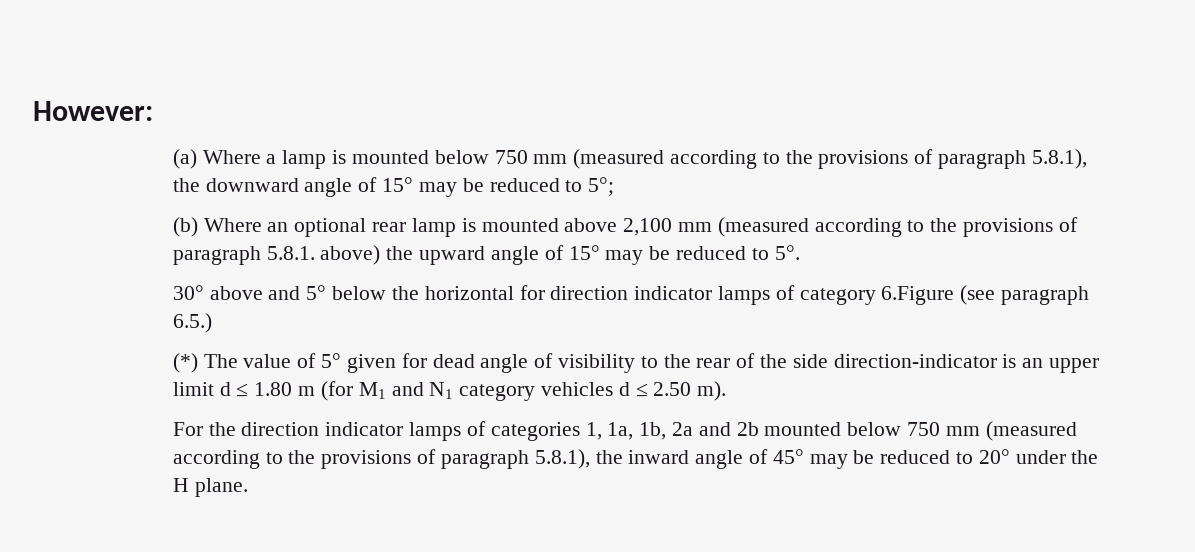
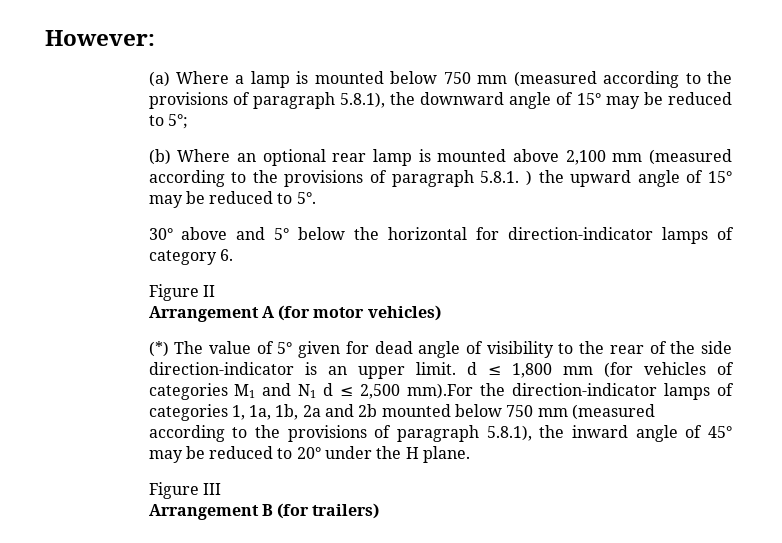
[320,245,381,265] above) -> [525,170,532,186] )
[550,286,713,300] direction indicator -> [508,227,654,240] direction-indicator
[881,285,1089,305] [172,313,212,333] 6.Figure (see paragraph 6.5.) -> [219,249,233,261] [148,284,215,301] [148,305,441,322] 6. // Figure II // Arrangement A (for motor vehicles)
[172,381,727,401] [172,422,404,436] limit d ≤ 1.80 m (for M1 and N1 category vehicles d ≤ 2.50 m). // For the direction indicator -> [415,362,735,378] [148,383,658,400] limit. d ≤ 1,800 mm (for vehicles of categories M1 and N1 d ≤ 2,500 mm).For the direction-indicator
(248, 487) none -> [148,482,221,499] [148,503,380,520] // Figure III // Arrangement B (for trailers)

